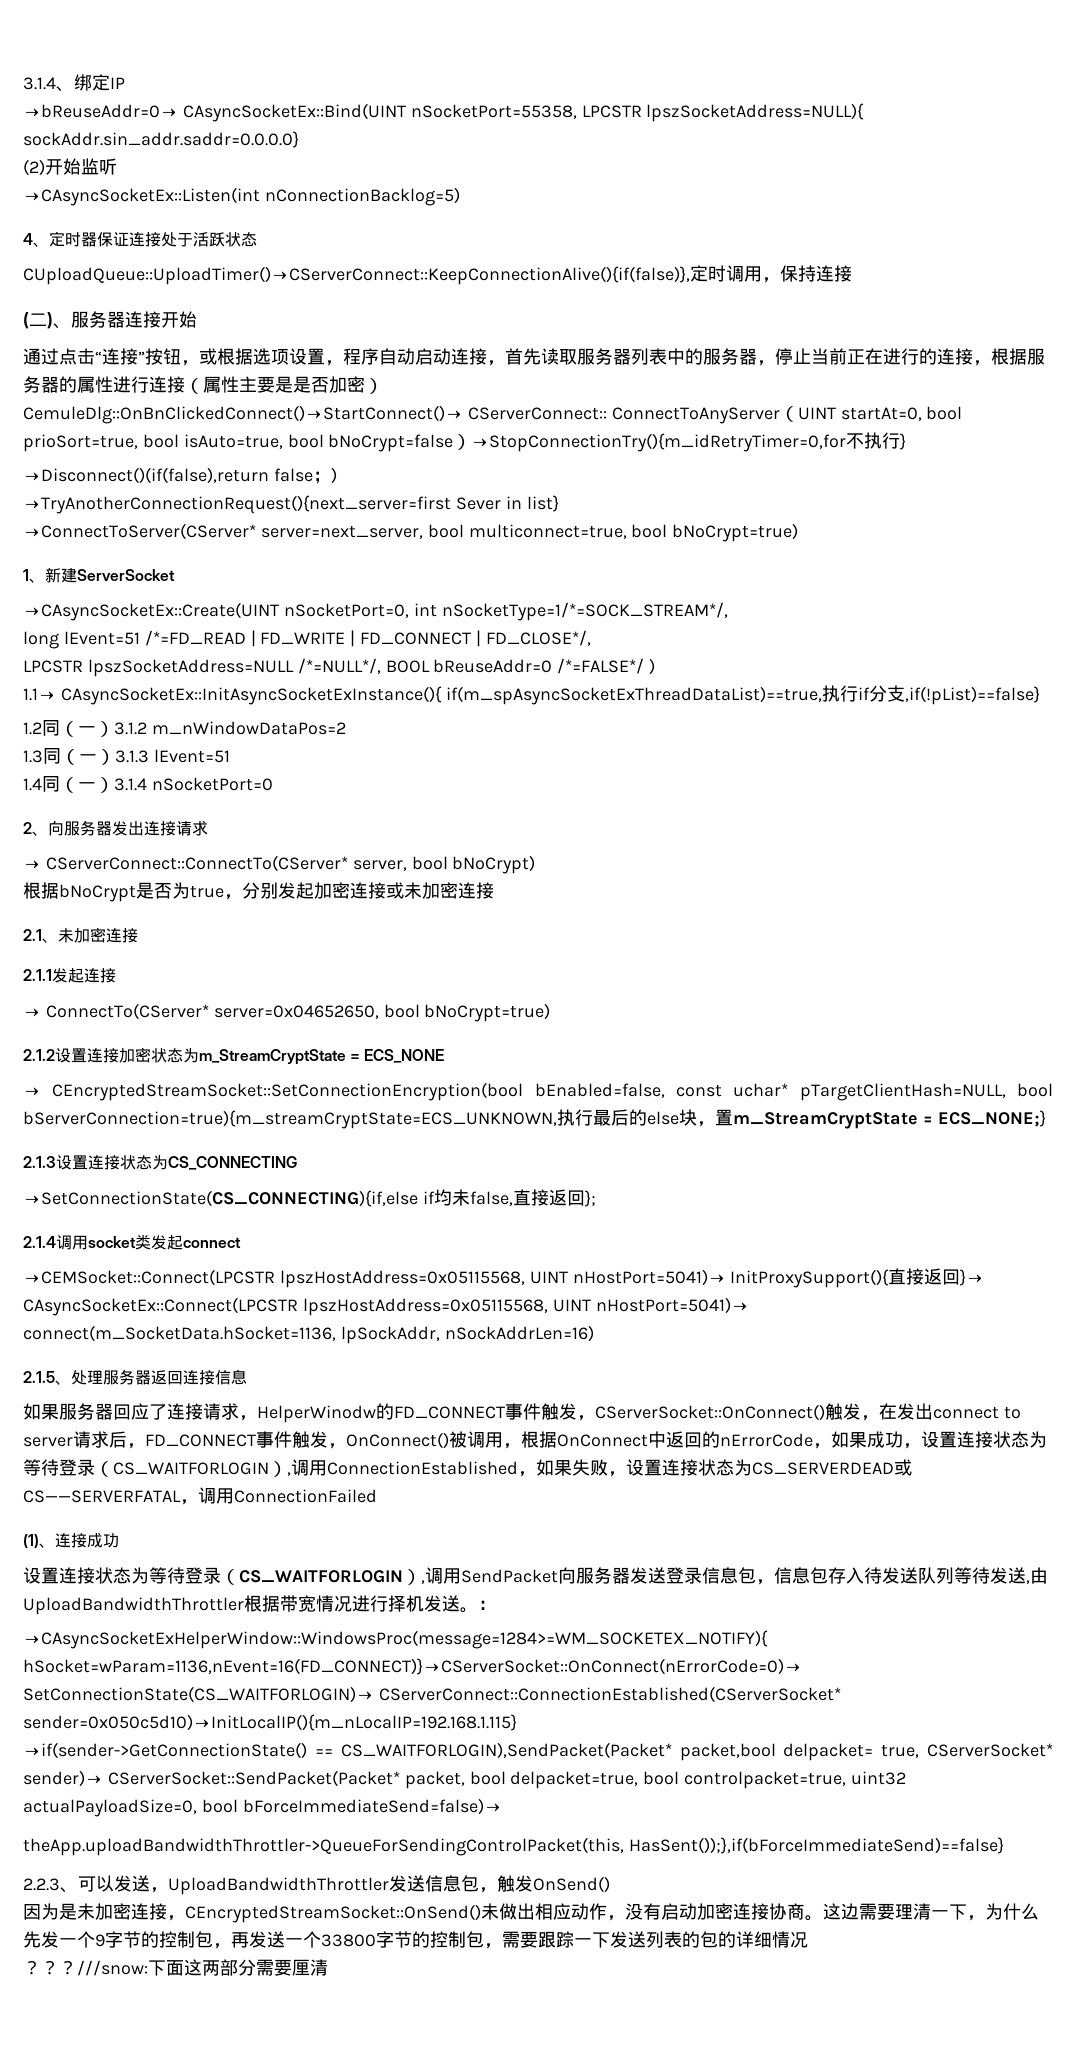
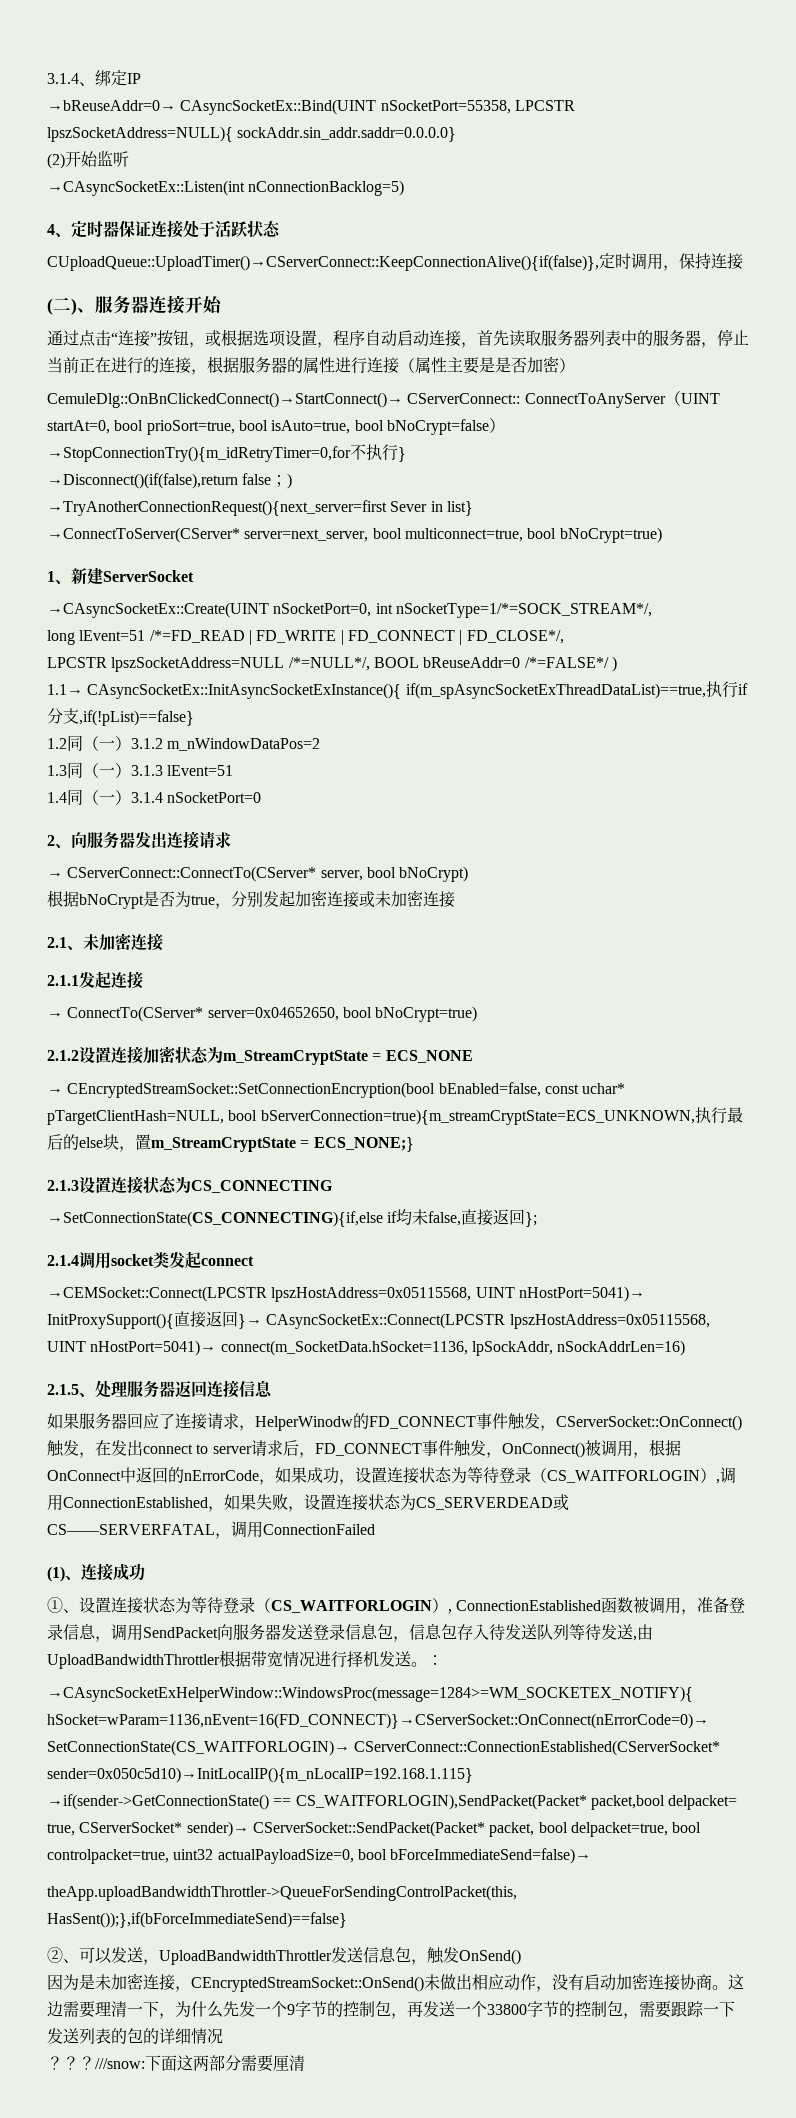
[23,1567,425,1585] 设置连接状态为等待登录（CS_WAITFORLOGIN）, -> [47,1597,746,1615] [47,1624,111,1642] ①、设置连接状态为等待登录（CS_WAITFORLOGIN）, ConnectionEstablished函数被调用，准备登录信息，
[23,1878,60,1891] 2.2.3 -> [47,1947,63,1963] ②

